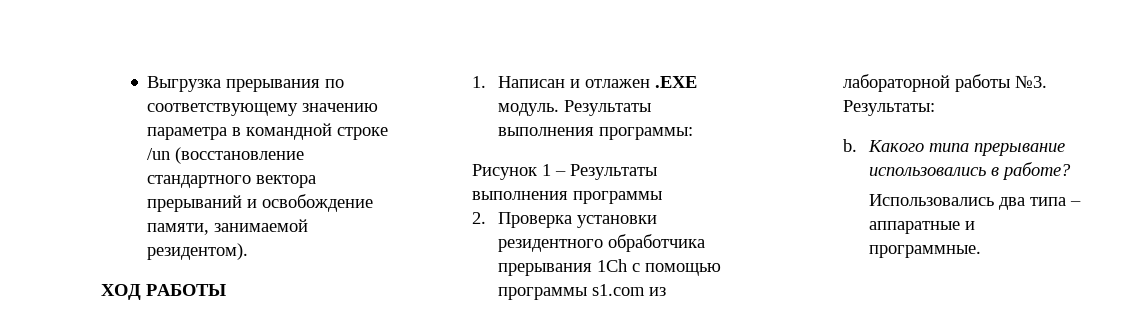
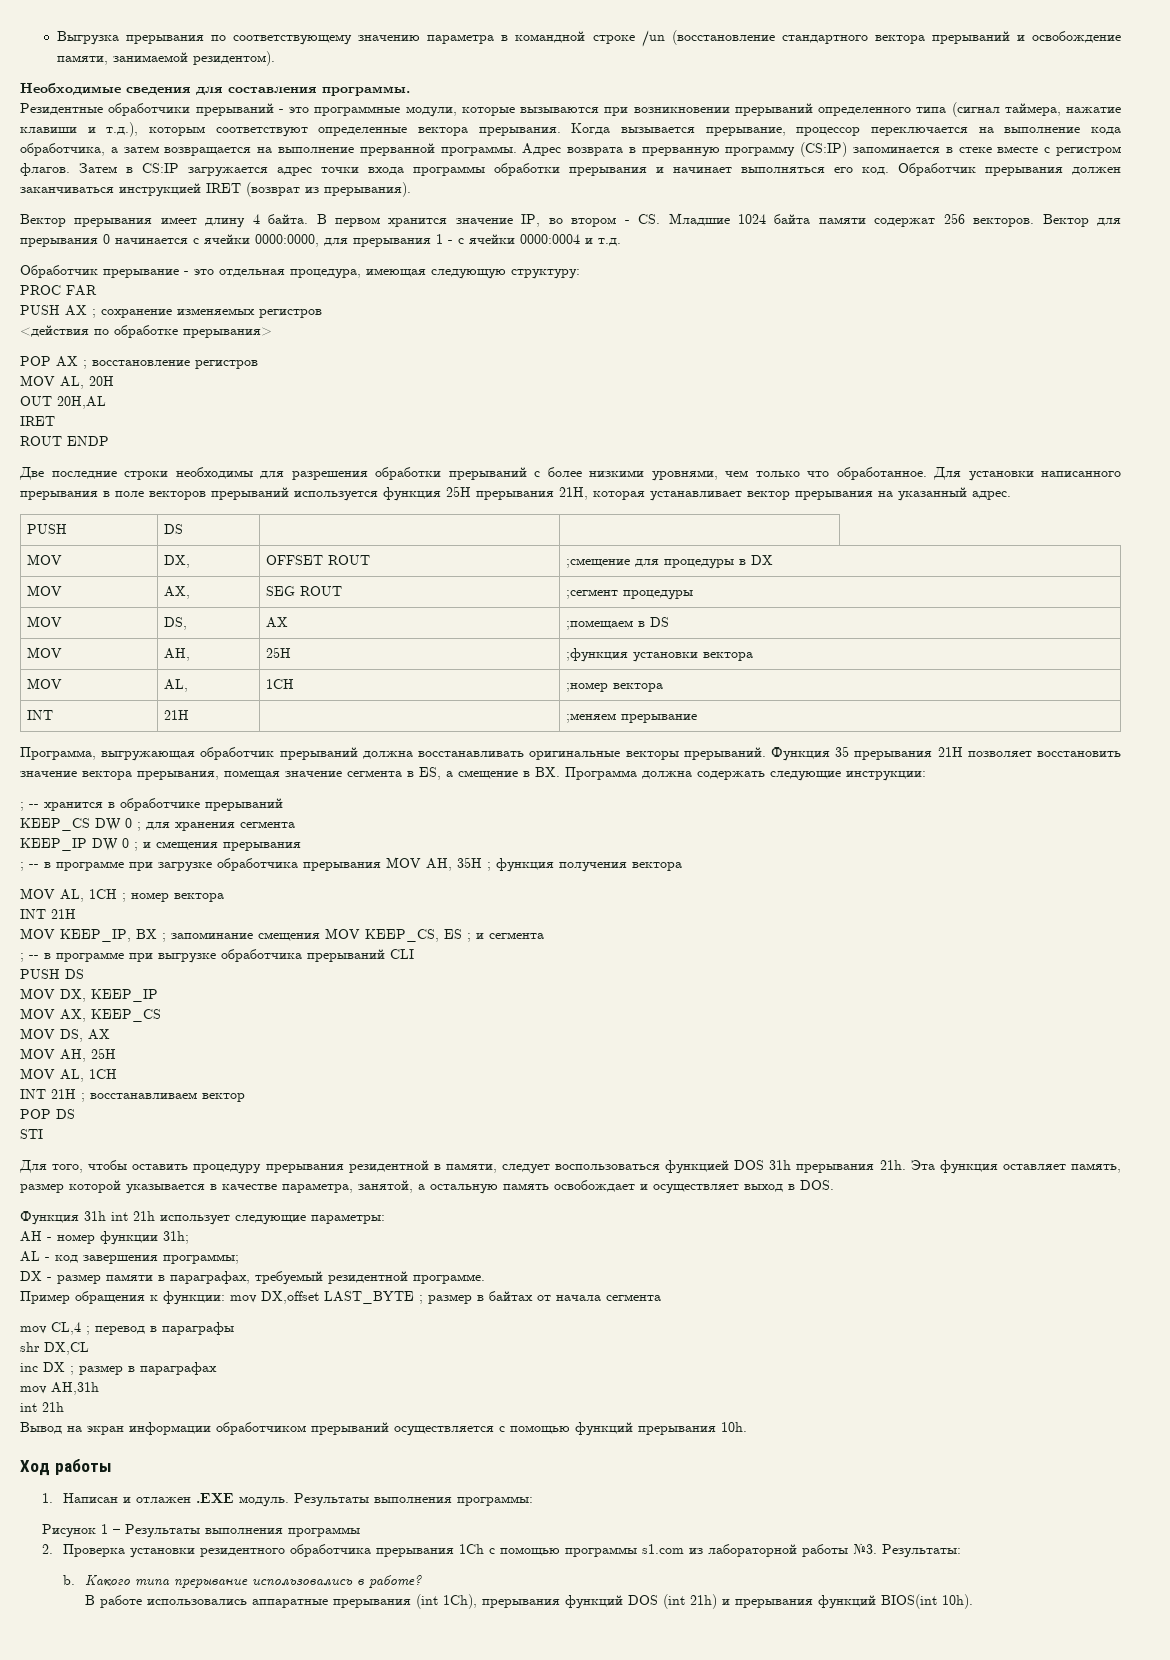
[101,284,226,300] ХОД РАБОТЫ -> [20,82,410,96] [20,102,1121,117] [20,122,1121,137] [20,142,1121,157] [20,163,1121,177] [20,182,411,197] [20,213,1121,228] [20,234,621,247] [20,265,580,279] [20,285,97,296] [20,305,322,318] [20,325,272,338] [20,356,258,369] [20,375,114,389] [20,396,106,409] [20,416,55,426] [20,436,109,446] [19,467,1121,481] [20,486,1011,501] [26,524,67,534] [163,524,183,534] [26,554,62,565] [163,555,190,568] [265,555,370,565] [565,555,773,569] [26,585,62,596] [163,586,190,599] [265,586,342,596] [565,589,693,600] [26,616,62,627] [163,617,187,630] [265,617,288,628] [565,617,669,630] [26,647,62,658] [163,648,190,661] [265,647,291,658] [565,648,753,662] [26,678,62,689] [163,679,188,692] [265,679,294,689] [565,682,663,692] [26,710,53,720] [163,710,189,720] [565,713,697,723] [20,746,1121,761] [20,767,926,781] [20,798,283,811] [20,818,295,831] [20,838,301,851] [20,857,682,872] [20,888,224,902] [20,909,76,919] [20,928,544,942] [20,949,414,963] [20,969,84,979] [20,988,158,1002] [20,1008,161,1022] [20,1028,110,1042] [20,1048,116,1062] [20,1068,117,1082] [20,1089,245,1102] [20,1109,75,1119] [20,1129,43,1139] [19,1160,1121,1174] [20,1180,834,1194] [20,1211,385,1225] [20,1231,189,1245] [20,1251,239,1264] [20,1271,485,1285] [20,1291,661,1305] [20,1322,234,1335] [20,1342,89,1355] [20,1362,217,1375] [20,1382,99,1395] [20,1402,64,1412] [20,1422,747,1436] [20,1459,111,1476] Необходимые сведения для составления программы. // Резидентные обработчики прерываний - это программные модули, которые вызываются при возникновении прерываний определенного типа (сигнал таймера, нажатие клавиши и т.д.), которым соответствуют определенные вектора прерывания. Когда вызывается прерывание, процессор переключается на выполнение кода обработчика, а затем возвращается на выполнение прерванной программы. Адрес возврата в прерванную программу (CS:IP) запоминается в стеке вместе с регистром флагов. Затем в CS:IP загружается адрес точки входа программы обработки прерывания и начинает выполняться его код. Обработчик прерывания должен заканчиваться инструкцией IRET (возврат из прерывания). // Вектор прерывания имеет длину 4 байта. В первом хранится значение IP, во втором - CS. Младшие 1024 байта памяти содержат 256 векторов. Вектор для прерывания 0 начинается с ячейки 0000:0000, для прерывания 1 - с ячейки 0000:0004 и т.д. // Обработчик прерывание - это отдельная процедура, имеющая следующую структуру: // PROC FAR // PUSH AX ; сохранение изменяемых регистров // <действия по обработке прерывания> // POP AX ; восстановление регистров // MOV AL, 20H // OUT 20H,AL // IRET // ROUT ENDP // Две последние строки необходимы для разрешения обработки прерываний с более низкими уровнями, чем только что обработанное. Для установки написанного прерывания в поле векторов прерываний используется функция 25H прерывания 21H, которая устанавливает вектор прерывания на указанный адрес. // PUSH | DS | | // MOV | DX, | OFFSET ROUT | ;смещение для процедуры в DX // MOV | AX, | SEG ROUT | ;сегмент процедуры // MOV | DS, | AX | ;помещаем в DS // MOV | AH, | 25H | ;функция установки вектора // MOV | AL, | 1CH | ;номер вектора // INT | 21H | | ;меняем прерывание // Программа, выгружающая обработчик прерываний должна восстанавливать оригинальные векторы прерываний. Функция 35 прерывания 21H позволяет восстановить значение вектора прерывания, помещая значение сегмента в ES, а смещение в BX. Программа должна содержать следующие инструкции: // ; -- хранится в обработчике прерываний // KEEP_CS DW 0 ; для хранения сегмента // KEEP_IP DW 0 ; и смещения прерывания // ; -- в программе при загрузке обработчика прерывания MOV AH, 35H ; функция получения вектора // MOV AL, 1CH ; номер вектора // INT 21H // MOV KEEP_IP, BX ; запоминание смещения MOV KEEP_CS, ES ; и сегмента // ; -- в программе при выгрузке обработчика прерываний CLI // PUSH DS // MOV DX, KEEP_IP // MOV AX, KEEP_CS // MOV DS, AX // MOV AH, 25H // MOV AL, 1CH // INT 21H ; восстанавливаем вектор // POP DS // STI // Для того, чтобы оставить процедуру прерывания резидентной в памяти, следует воспользоваться функцией DOS 31h прерывания 21h. Эта функция оставляет память, размер которой указывается в качестве параметра, занятой, а остальную память освобождает и осуществляет выход в DOS. // Функция 31h int 21h использует следующие параметры: // AH - номер функции 31h; // AL - код завершения программы; // DX - размер памяти в параграфах, требуемый резидентной программе. // Пример обращения к функции: mov DX,offset LAST_BYTE ; размер в байтах от начала сегмента // mov CL,4 ; перевод в параграфы // shr DX,CL // inc DX ; размер в параграфах // mov AH,31h // int 21h // Вывод на экран информации обработчиком прерываний осуществляется с помощью функций прерывания 10h. // Ход работы
[868,194,1081,210] [868,221,975,234] [868,245,981,258] Использовались два типа – аппаратные и программные. -> [84,1594,973,1609] В работе использовались аппаратные прерывания (int 1Сh), прерывания функций DOS (int 21h) и прерывания функций BIOS(int 10h).

